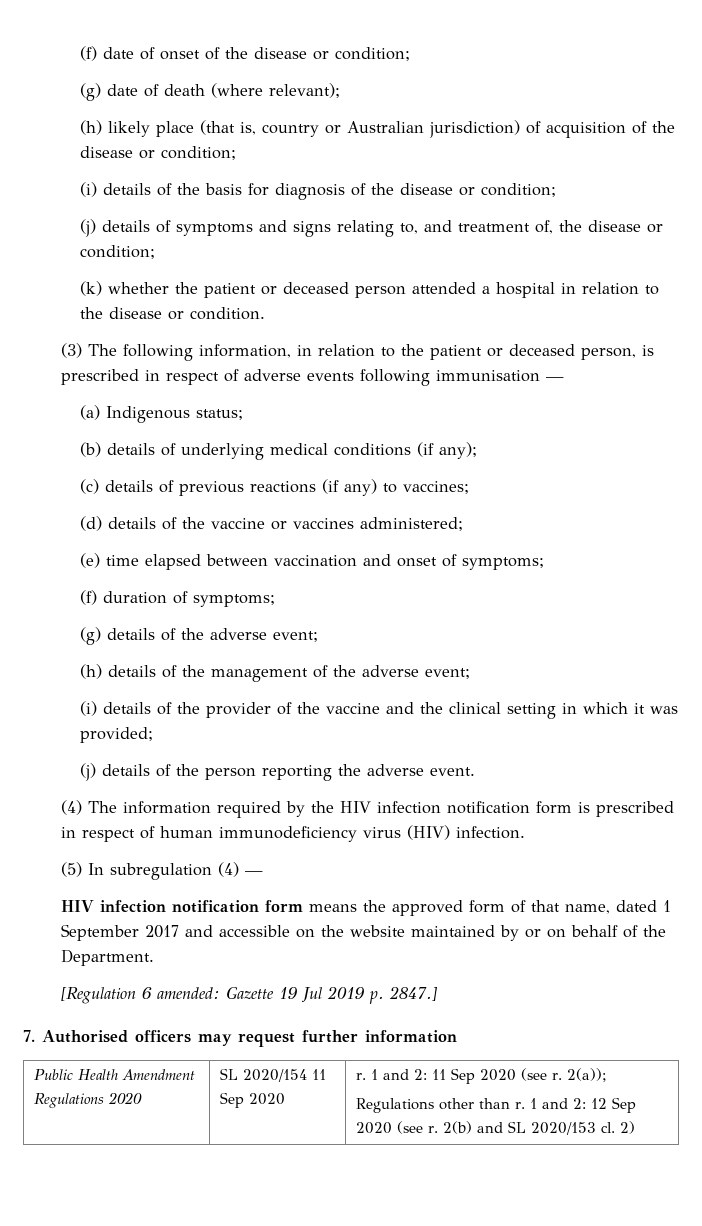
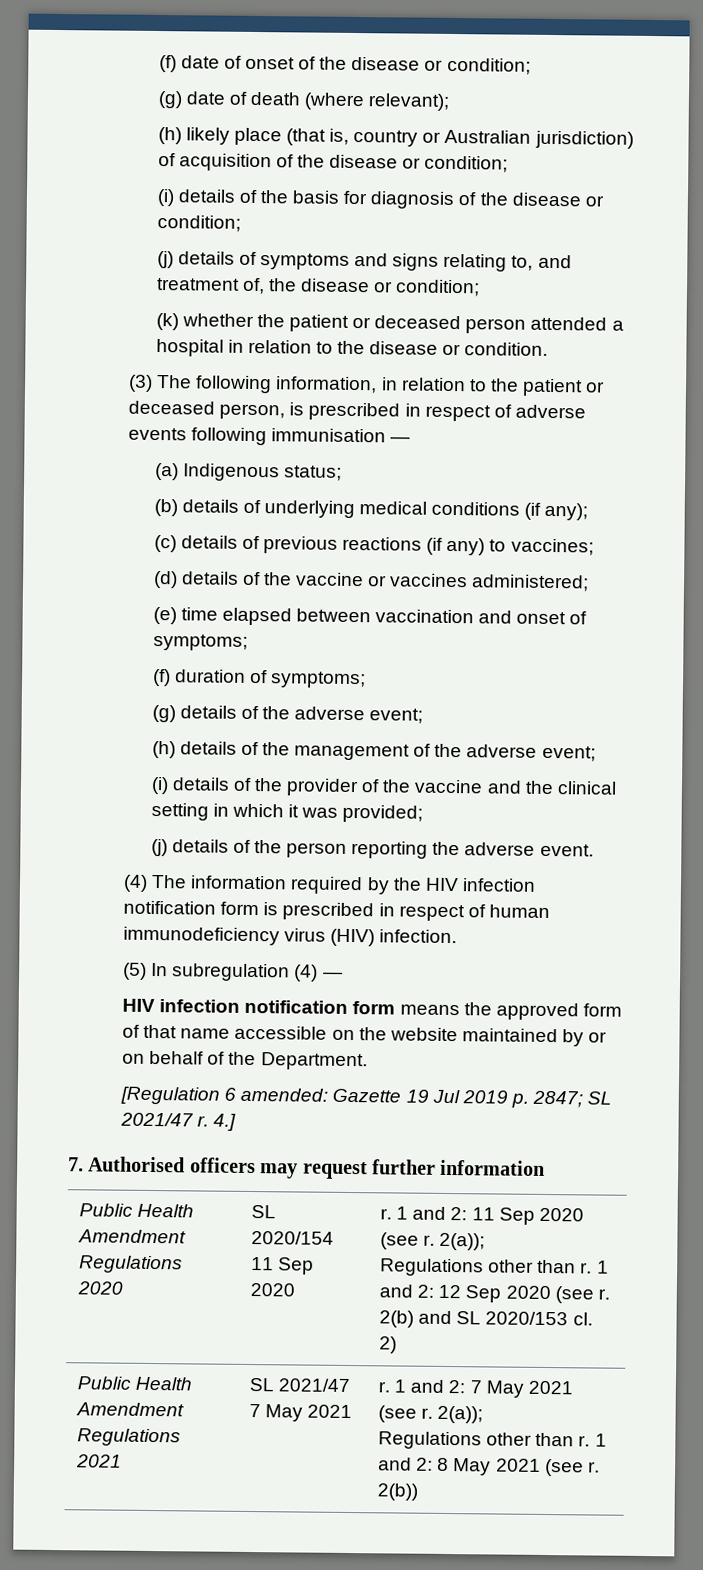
[564,900,671,914] [60,924,213,941] name, dated 1 September 2017 and -> [180,1028,231,1039] name
[388,986,438,1001] 2847.] -> [532,1090,613,1108] [120,1112,237,1131] 2847; SL 2021/47 r. 4.]
(636, 1127) none -> [77,1376,193,1391] [76,1402,185,1417] [77,1428,182,1447] [76,1454,123,1468] [249,1378,351,1393] [249,1404,353,1422] [378,1379,573,1398] [378,1405,484,1424] [378,1431,607,1450] [378,1457,600,1477] [377,1483,419,1501] // Public Health Amendment Regulations 2021 | SL 2021/47 7 May 2021 | r. 1 and 2: 7 May 2021 (see r. 2(a)); // Regulations other than r. 1 and 2: 8 May 2021 (see r. 2(b))

